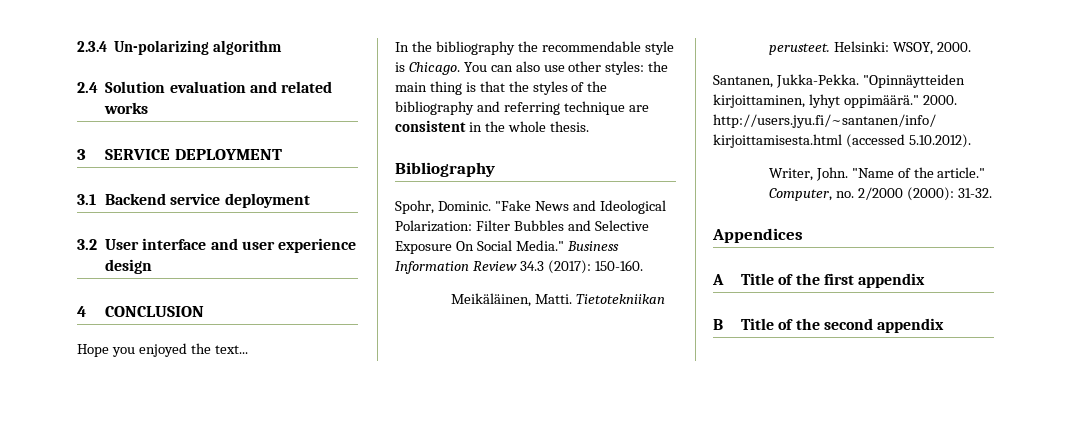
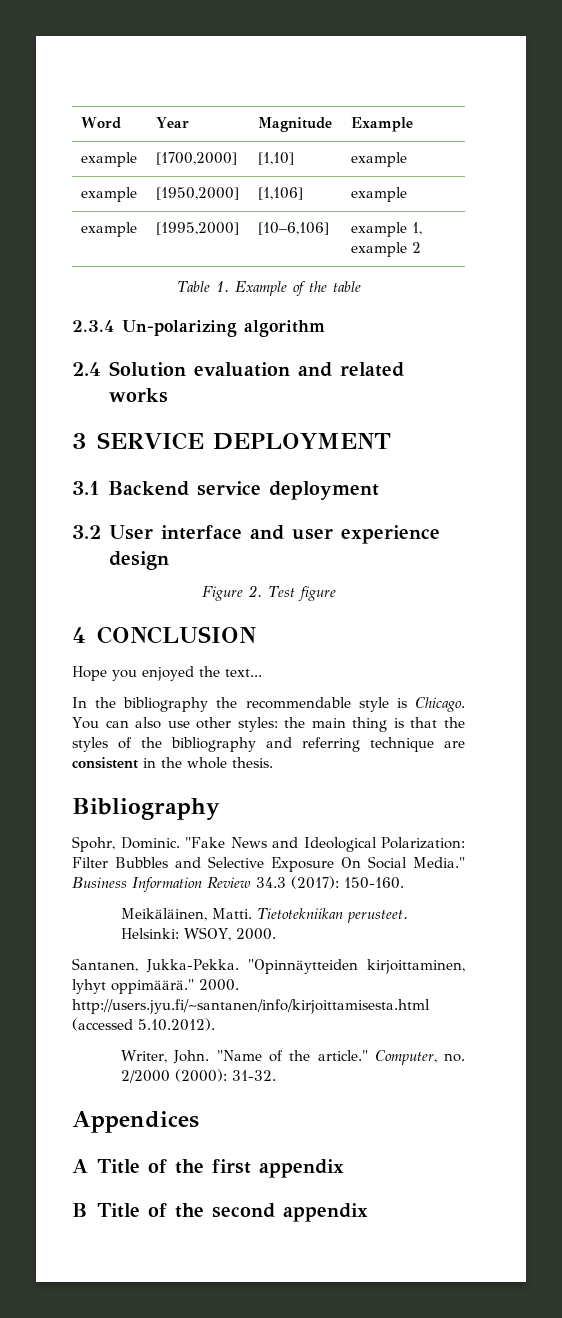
(77, 46) none -> [81,117,122,129] [156,117,190,128] [258,117,333,132] [351,117,414,132] [81,152,138,167] [156,152,238,165] [258,152,295,165] [351,152,408,167] [81,187,138,202] [156,187,240,200] [258,187,304,200] [351,187,408,202] [81,222,138,237] [156,222,240,235] [258,222,330,235] [351,222,423,237] [351,242,422,257] [176,281,361,296] Word | Year | Magnitude | Example // example | [1700,2000] | [1,10] | example // example | [1950,2000] | [1,106] | example // example | [1995,2000] | [10–6,106] | example 1, example 2 // Table 1. Example of the table //
(152, 266) none -> [201,585,336,601] // Figure 2. Test figure

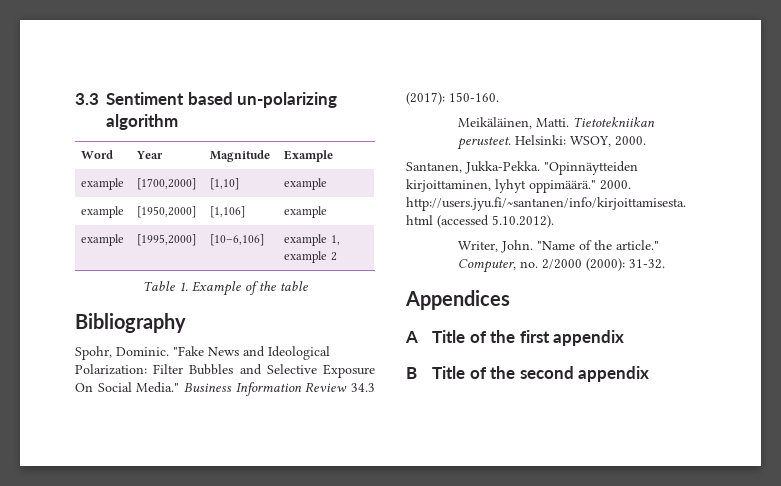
(81, 123) none -> [75,92,338,108] [106,114,178,130] 3.3 Sentiment based un-polarizing algorithm //
[72,320,325,337] [72,361,404,377] [108,388,168,403] [72,432,391,450] [72,481,379,500] [72,525,440,544] [108,551,169,570] [201,585,336,601] [72,626,256,644] [72,666,262,681] [72,697,466,712] [72,717,465,732] [72,737,465,752] [72,757,273,769] // 2.3.4 Un-polarizing algorithm // 2.4 Solution evaluation and related works // 3 SERVICE DEPLOYMENT // 3.1 Backend service deployment // 3.2 User interface and user experience design // Figure 2. Test figure // 4 CONCLUSION // Hope you enjoyed the text... // In the bibliography the recommendable style is Chicago. You can also use other styles: the main thing is that the styles of the bibliography and referring technique are consistent in the whole thesis. -> (308, 286) none

